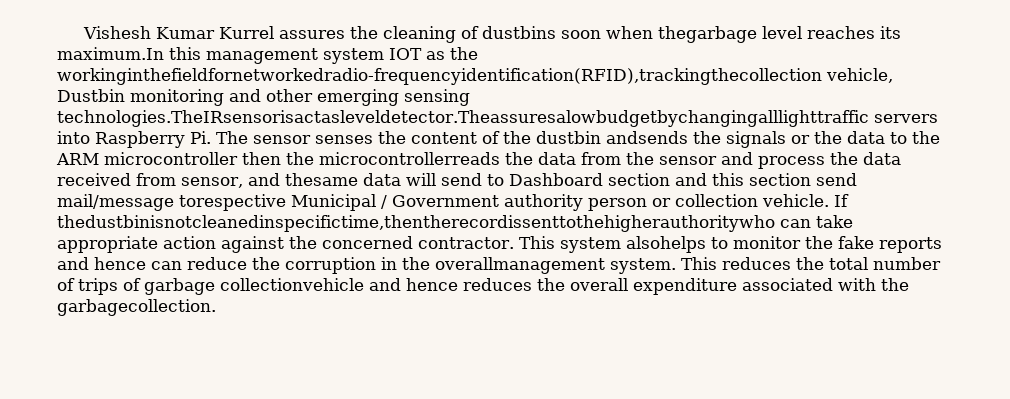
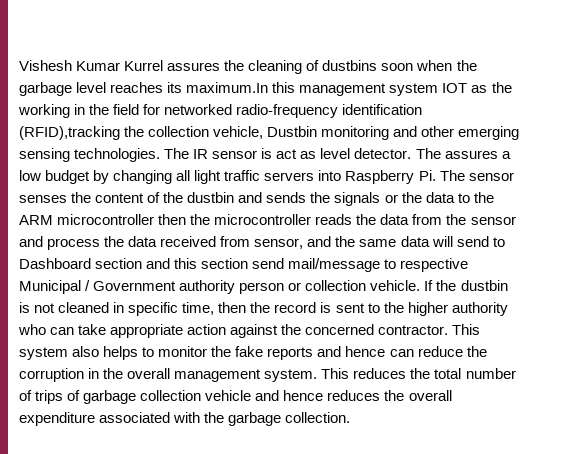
[658,26,758,43] thegarbage -> [456,60,477,71] [19,82,72,96] the garbage
[57,68,822,85] workinginthefieldfornetworkedradio-frequencyidentification(RFID),trackingthecollection -> [18,104,423,118] [19,126,210,140] working in the field for networked radio-frequency identification (RFID),tracking the collection
[57,110,869,127] technologies.TheIRsensorisactasleveldetector.Theassuresalowbudgetbychangingalllighttraffic -> [74,148,511,162] [19,170,261,184] technologies. The IR sensor is act as level detector. The assures a low budget by changing all light traffic
[606,131,688,144] andsends -> [238,192,307,203] and sends
[319,152,500,165] microcontrollerreads -> [214,214,353,225] microcontroller reads
[284,173,358,186] thesame -> [335,236,397,247] the same
[179,194,286,211] torespective -> [384,258,469,272] to respective
[57,215,775,232] thedustbinisnotcleanedinspecifictime,thentherecordissenttothehigherauthoritywho -> [436,280,508,291] [19,302,508,316] [18,324,46,335] the dustbin is not cleaned in specific time, then the record is sent to the higher authority who
[625,236,706,253] alsohelps -> [72,346,139,360] also helps
[435,257,605,274] overallmanagement -> [127,368,262,382] overall management
[220,278,364,291] collectionvehicle -> [140,390,252,401] collection vehicle
[57,299,216,316] garbagecollection. -> [228,412,351,426] garbage collection.

